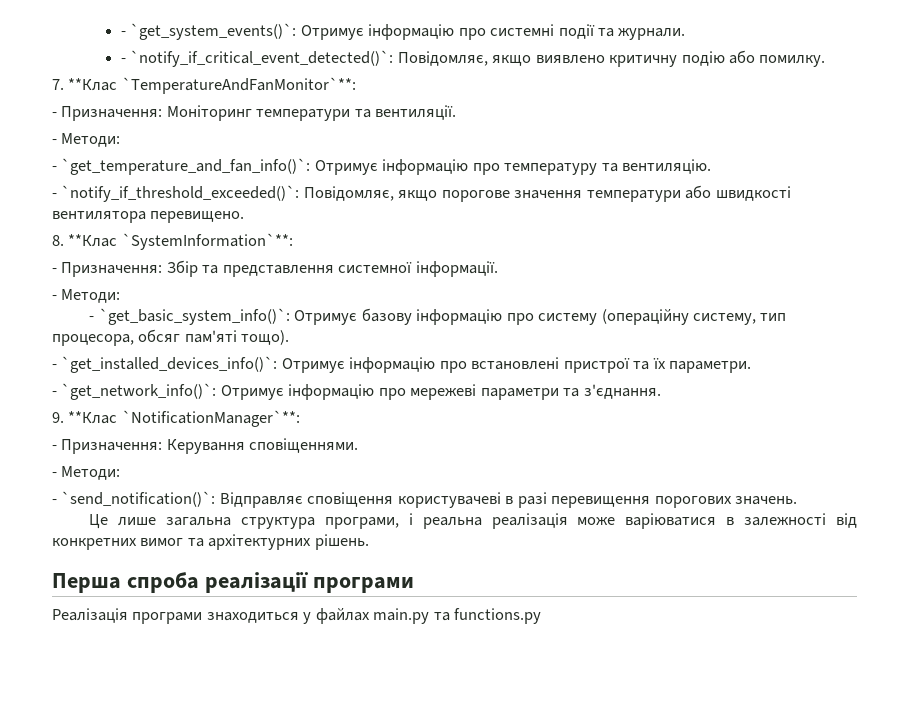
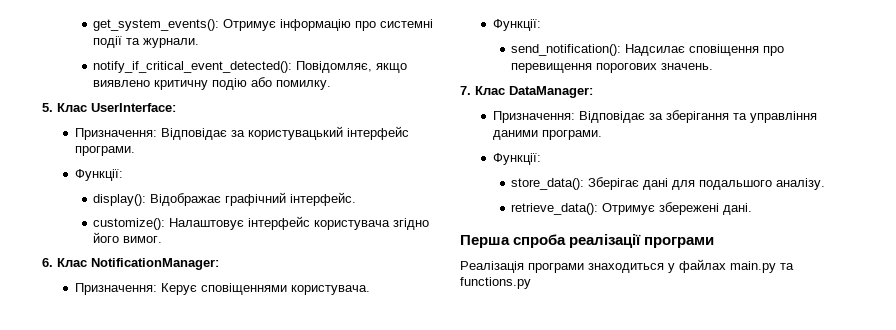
[120,23,297,40] - `get_system_events()`: -> [93,19,220,31] get_system_events():
[120,50,394,67] - `notify_if_critical_event_detected()`: -> [93,61,293,73] notify_if_critical_event_detected():
[52,77,356,94] [52,105,457,121] [52,133,121,147] [52,158,712,175] [52,185,791,202] [52,211,245,223] [52,233,293,250] [52,260,498,277] [52,289,121,303] [89,308,787,325] [52,329,290,346] [52,356,752,373] [52,383,661,400] [52,410,300,427] [52,438,359,454] [52,466,121,480] [52,491,798,508] [89,513,857,529] [52,534,369,550] 7. **Клас `TemperatureAndFanMonitor`**: // - Призначення: Моніторинг температури та вентиляції. // - Методи: // - `get_temperature_and_fan_info()`: Отримує інформацію про температуру та вентиляцію. // - `notify_if_threshold_exceeded()`: Повідомляє, якщо порогове значення температури або швидкості вентилятора перевищено. // 8. **Клас `SystemInformation`**: // - Призначення: Збір та представлення системної інформації. // - Методи: // - `get_basic_system_info()`: Отримує базову інформацію про систему (операційну систему, тип процесора, обсяг пам'яті тощо). // - `get_installed_devices_info()`: Отримує інформацію про встановлені пристрої та їх параметри. // - `get_network_info()`: Отримує інформацію про мережеві параметри та з'єднання. // 9. **Клас `NotificationManager`**: // - Призначення: Керування сповіщеннями. // - Методи: // - `send_notification()`: Відправляє сповіщення користувачеві в разі перевищення порогових значень. // Це лише загальна структура програми, і реальна реалізація може варіюватися в залежності від конкретних вимог та архітектурних рішень. -> [42,103,176,112] [74,126,409,140] [74,146,135,156] [74,169,123,181] [93,192,357,206] [93,216,430,230] [93,232,163,243] [42,258,219,270] [74,283,370,295] [492,19,541,31] [511,44,785,56] [511,63,714,73] [460,86,593,98] [492,110,817,123] [492,130,602,140] [492,153,541,165] [511,177,826,190] [511,202,753,215] 5. Клас UserInterface: // Призначення: Відповідає за користувацький інтерфейс програми. // Функції: // display(): Відображає графічний інтерфейс. // customize(): Налаштовує інтерфейс користувача згідно його вимог. // 6. Клас NotificationManager: // Призначення: Керує сповіщеннями користувача. // Функції: // send_notification(): Надсилає сповіщення про перевищення порогових значень. // 7. Клас DataManager: // Призначення: Відповідає за зберігання та управління даними програми. // Функції: // store_data(): Зберігає дані для подальшого аналізу. // retrieve_data(): Отримує збережені дані.

